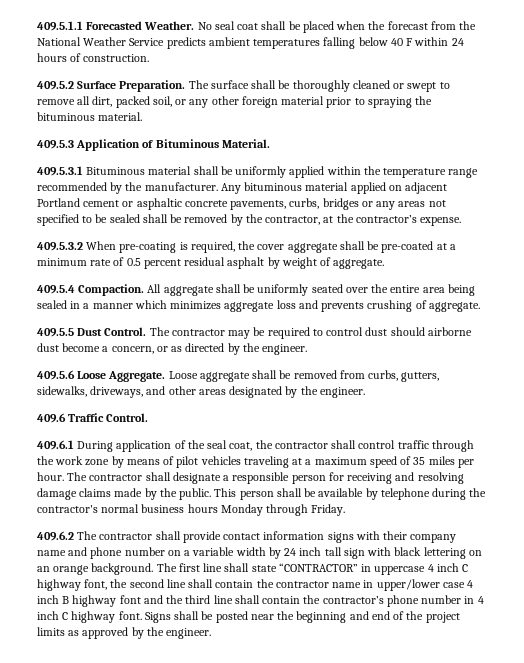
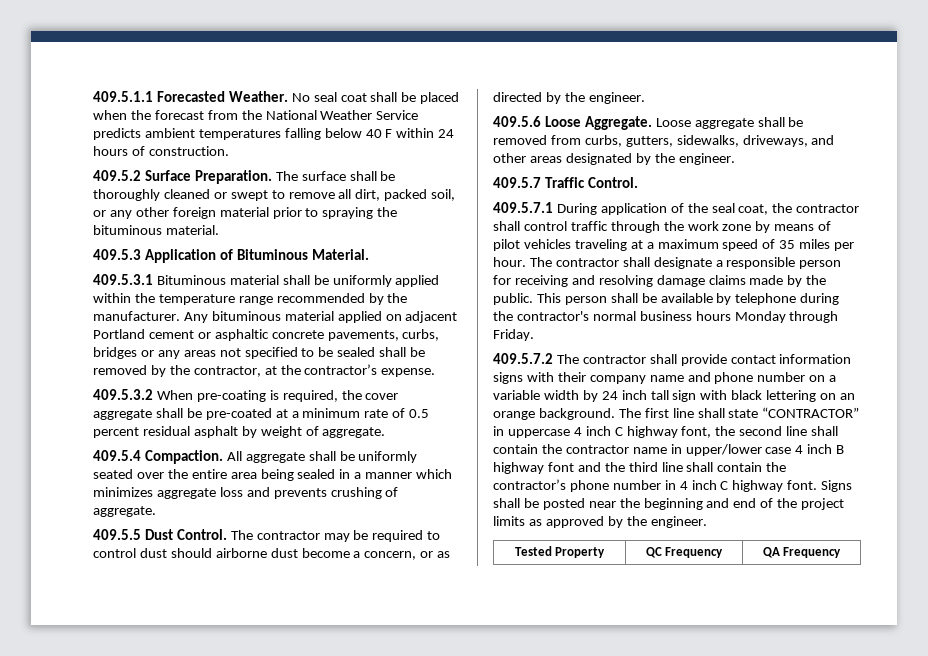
[37,413,66,423] 409.6 -> [493,177,541,188] 409.5.7
[37,440,74,450] 409.6.1 -> [493,202,553,213] 409.5.7.1
[37,531,74,541] 409.6.2 -> [493,353,553,364] 409.5.7.2
(212, 633) none -> [514,546,606,558] [645,547,724,558] [762,547,842,558] // Tested Property | QC Frequency | QA Frequency

